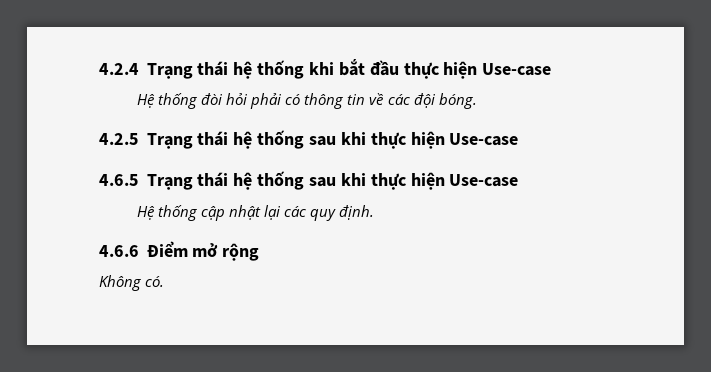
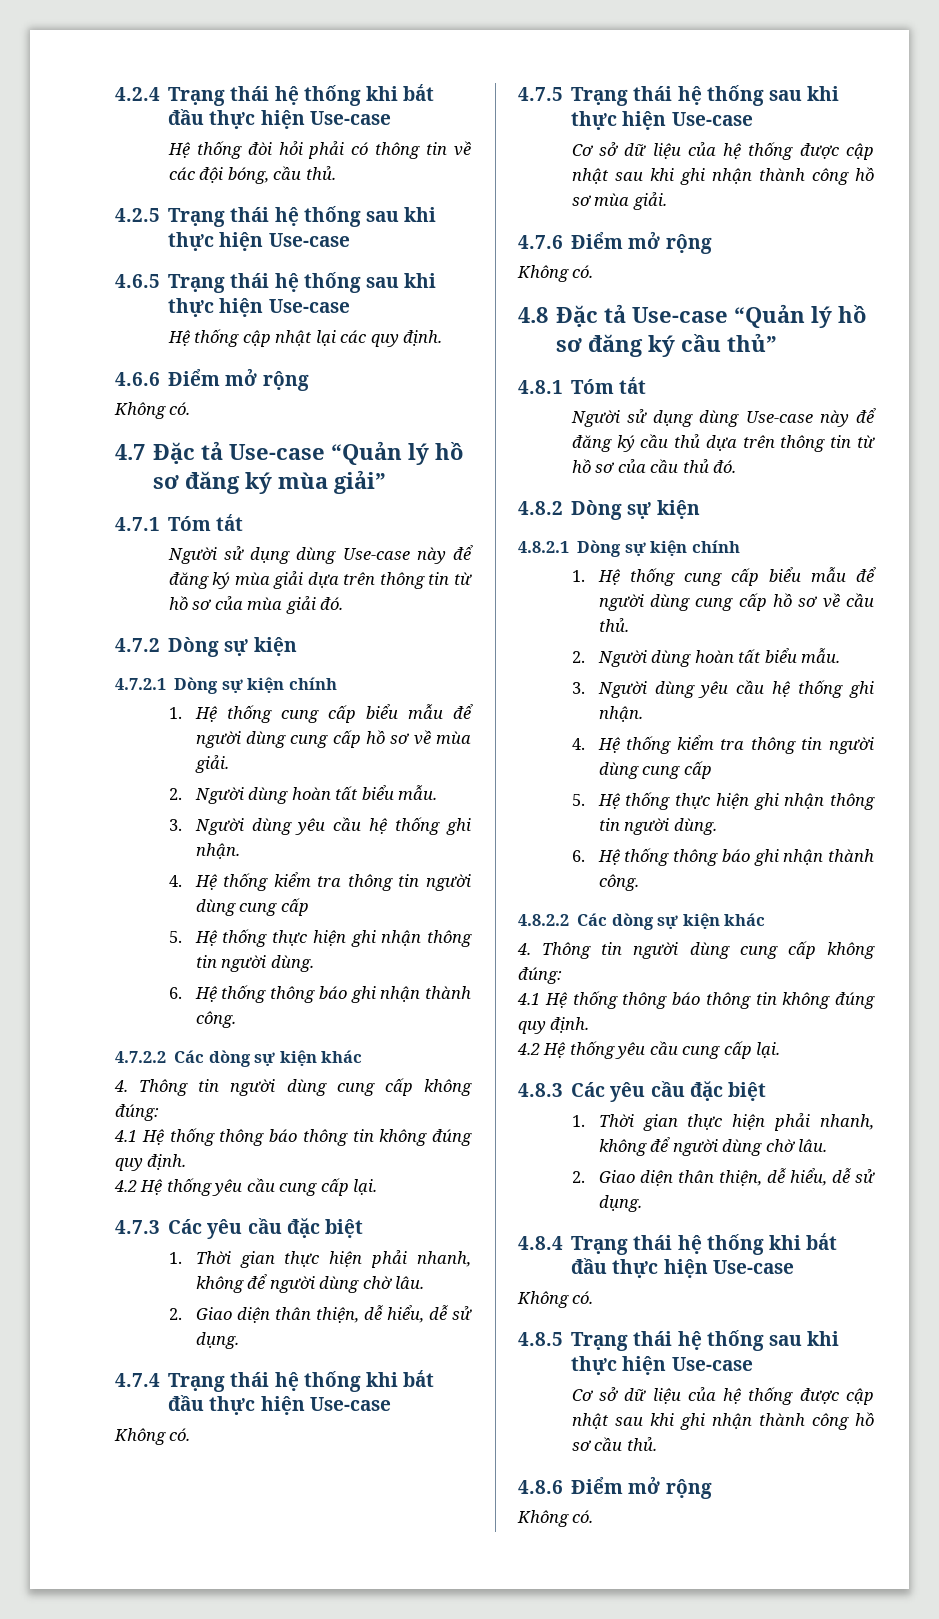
[438,93,477,109] bóng. -> [227,166,336,184] bóng, cầu thủ.
(165, 281) none -> [115,441,464,465] [153,470,387,494] [115,514,244,531] [167,545,473,564] [168,571,473,589] [168,596,344,614] [115,637,297,657] [115,677,337,694] [168,704,473,723] [195,730,472,748] [194,755,229,773] [168,785,437,804] [168,817,471,835] [195,843,240,859] [168,872,471,891] [195,898,309,916] [168,929,472,947] [195,955,314,972] [168,985,471,1003] [195,1011,236,1028] [115,1050,363,1067] [114,1078,472,1096] [115,1104,159,1121] [114,1128,472,1146] [115,1154,187,1171] [114,1178,378,1196] [115,1218,363,1239] [168,1250,472,1268] [195,1274,424,1293] [168,1305,472,1323] [195,1332,239,1349] [115,1370,434,1392] [168,1395,391,1415] [114,1428,191,1445] [518,85,839,106] [571,111,753,130] [571,142,874,160] [571,167,874,185] [571,192,667,210] [518,231,712,254] [517,265,594,282] [518,304,867,328] [556,333,778,357] [518,377,647,394] [570,408,876,427] [571,434,876,452] [571,459,737,473] [518,500,700,520] [518,540,740,557] [571,567,876,586] [598,593,874,611] [598,618,629,632] [571,648,840,667] [571,680,874,698] [598,706,643,722] [571,735,874,754] [598,761,712,779] [571,792,875,810] [598,818,717,835] [571,848,874,866] [598,874,639,891] [518,913,766,930] [517,941,875,959] [518,967,562,984] [517,991,875,1009] [518,1017,590,1034] [517,1041,781,1059] [518,1081,766,1102] [571,1113,874,1131] [598,1137,827,1156] [571,1168,875,1186] [598,1195,642,1212] [518,1233,837,1255] [571,1258,794,1278] [517,1291,594,1308] [518,1330,839,1351] [571,1356,753,1375] [571,1387,874,1405] [571,1412,874,1430] [571,1437,657,1451] [518,1476,712,1499] [517,1510,594,1527] // 4.7 Đặc tả Use-case “Quản lý hồ sơ đăng ký mùa giải” // 4.7.1 Tóm tắt // Người sử dụng dùng Use-case này để đăng ký mùa giải dựa trên thông tin từ hồ sơ của mùa giải đó. // 4.7.2 Dòng sự kiện // 4.7.2.1 Dòng sự kiện chính // 1. Hệ thống cung cấp biểu mẫu để người dùng cung cấp hồ sơ về mùa giải. // 2. Người dùng hoàn tất biểu mẫu. // 3. Người dùng yêu cầu hệ thống ghi nhận. // 4. Hệ thống kiểm tra thông tin người dùng cung cấp // 5. Hệ thống thực hiện ghi nhận thông tin người dùng. // 6. Hệ thống thông báo ghi nhận thành công. // 4.7.2.2 Các dòng sự kiện khác // 4. Thông tin người dùng cung cấp không đúng: // 4.1 Hệ thống thông báo thông tin không đúng quy định. // 4.2 Hệ thống yêu cầu cung cấp lại. // 4.7.3 Các yêu cầu đặc biệt // 1. Thời gian thực hiện phải nhanh, không để người dùng chờ lâu. // 2. Giao diện thân thiện, dễ hiểu, dễ sử dụng. // 4.7.4 Trạng thái hệ thống khi bắt đầu thực hiện Use-case // Không có. // 4.7.5 Trạng thái hệ thống sau khi thực hiện Use-case // Cơ sở dữ liệu của hệ thống được cập nhật sau khi ghi nhận thành công hồ sơ mùa giải. // 4.7.6 Điểm mở rộng // Không có. // 4.8 Đặc tả Use-case “Quản lý hồ sơ đăng ký cầu thủ” // 4.8.1 Tóm tắt // Người sử dụng dùng Use-case này để đăng ký cầu thủ dựa trên thông tin từ hồ sơ của cầu thủ đó. // 4.8.2 Dòng sự kiện // 4.8.2.1 Dòng sự kiện chính // 1. Hệ thống cung cấp biểu mẫu để người dùng cung cấp hồ sơ về cầu thủ. // 2. Người dùng hoàn tất biểu mẫu. // 3. Người dùng yêu cầu hệ thống ghi nhận. // 4. Hệ thống kiểm tra thông tin người dùng cung cấp // 5. Hệ thống thực hiện ghi nhận thông tin người dùng. // 6. Hệ thống thông báo ghi nhận thành công. // 4.8.2.2 Các dòng sự kiện khác // 4. Thông tin người dùng cung cấp không đúng: // 4.1 Hệ thống thông báo thông tin không đúng quy định. // 4.2 Hệ thống yêu cầu cung cấp lại. // 4.8.3 Các yêu cầu đặc biệt // 1. Thời gian thực hiện phải nhanh, không để người dùng chờ lâu. // 2. Giao diện thân thiện, dễ hiểu, dễ sử dụng. // 4.8.4 Trạng thái hệ thống khi bắt đầu thực hiện Use-case // Không có. // 4.8.5 Trạng thái hệ thống sau khi thực hiện Use-case // Cơ sở dữ liệu của hệ thống được cập nhật sau khi ghi nhận thành công hồ sơ cầu thủ. // 4.8.6 Điểm mở rộng // Không có.

